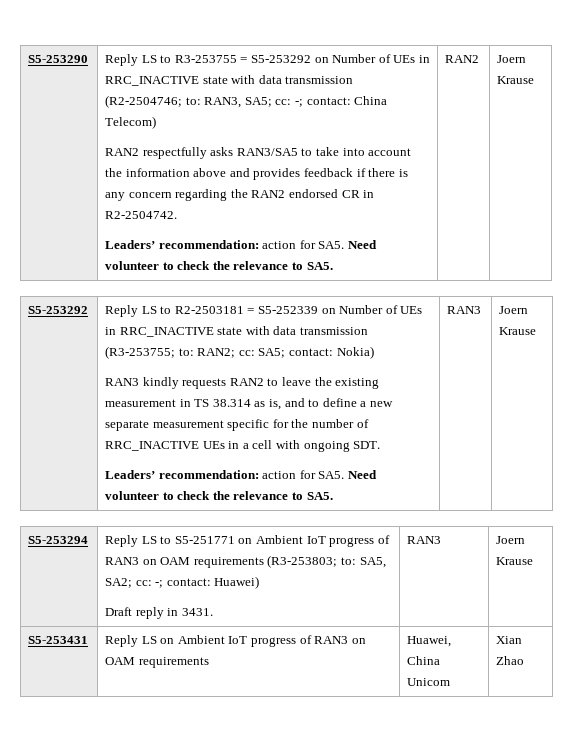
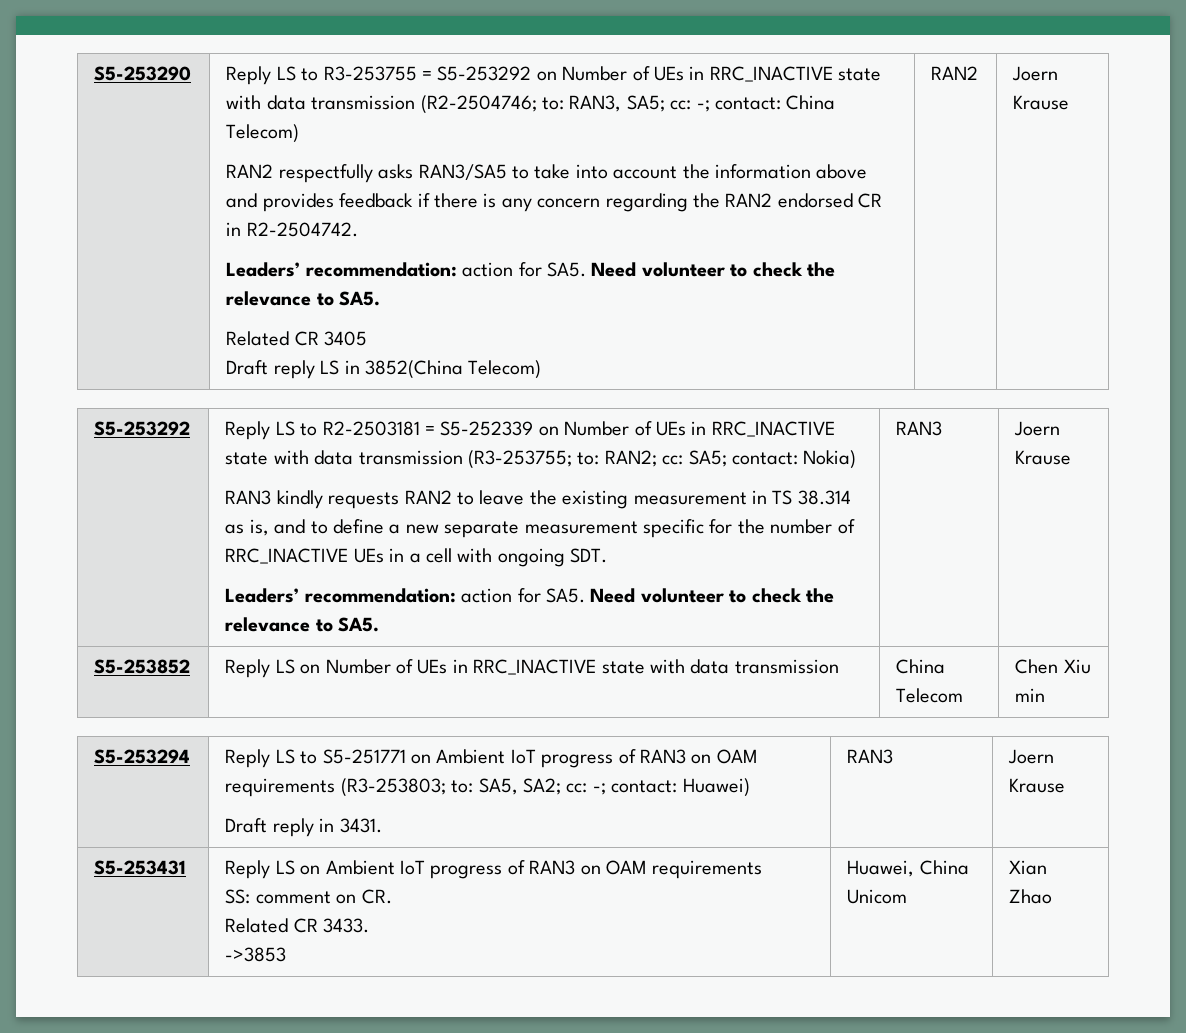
(333, 266) none -> [226,331,368,346] [226,360,542,379] // Related CR 3405 // Draft reply LS in 3852(China Telecom)
(537, 331) none -> [94,659,191,674] [225,659,839,678] [896,659,946,674] [896,688,964,703] [1015,659,1091,674] [1015,688,1046,702] // S5-253852 | Reply LS on Number of UEs in RRC_INACTIVE state with data transmission | China Telecom | Chen Xiu min
(209, 662) none -> [225,889,392,904] [225,918,370,933] [225,947,287,962] // SS: comment on CR. // Related CR 3433. // ->3853

